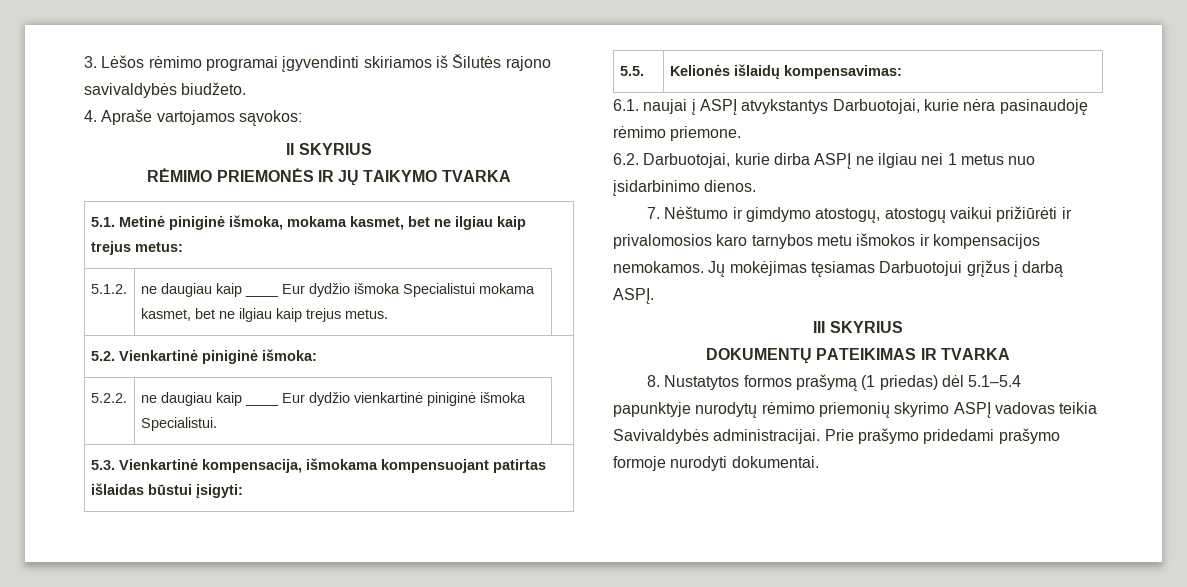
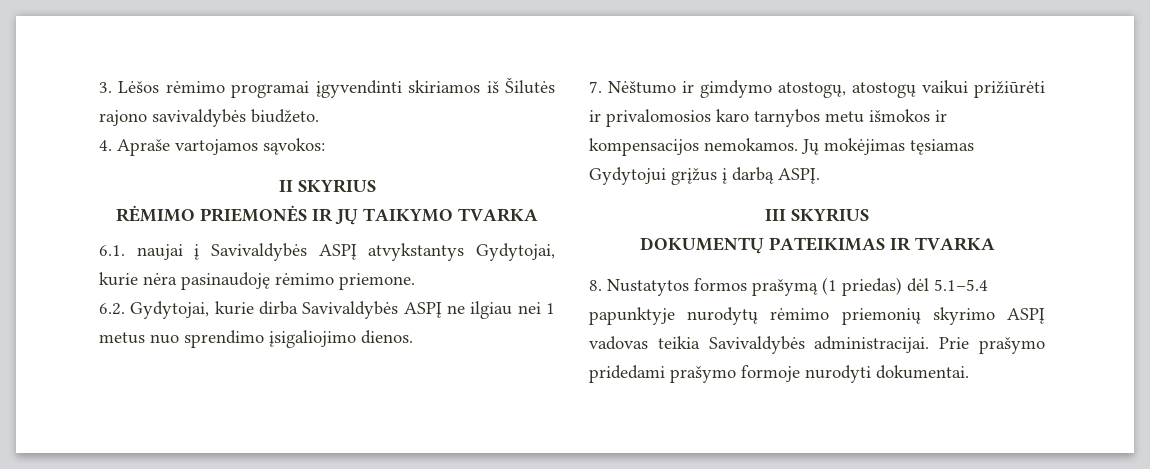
[90,215,526,230] [90,241,183,255] [90,284,127,294] [140,283,279,297] [281,283,535,297] [140,308,388,322] [90,349,317,364] [90,393,127,403] [140,392,279,406] [281,392,526,406] [140,417,217,431] [90,458,546,473] [90,483,243,499] [619,66,644,76] [669,64,902,80] // 5.1. Metinė piniginė išmoka, mokama kasmet, bet ne ilgiau kaip trejus metus: // 5.1.2. | ne daugiau kaip ____ Eur dydžio išmoka Specialistui mokama kasmet, bet ne ilgiau kaip trejus metus. | // 5.2. Vienkartinė piniginė išmoka: // 5.2.2. | ne daugiau kaip ____ Eur dydžio vienkartinė piniginė išmoka Specialistui. | // 5.3. Vienkartinė kompensacija, išmokama kompensuojant patirtas išlaidas būstui įsigyti: // 5.5. | Kelionės išlaidų kompensavimas: -> (538, 215) none
(696, 107) none -> [211,243,307,261] Savivaldybės
[832,99,920,114] Darbuotojai, -> [476,243,555,261] Gydytojai,
[643,153,731,168] Darbuotojai, -> [130,301,210,319] Gydytojai,
(810, 159) none -> [302,301,399,319] Savivaldybės
[613,180,700,196] įsidarbinimo -> [184,330,356,348] sprendimo įsigaliojimo
[879,261,963,276] Darbuotojui -> [589,167,666,185] Gydytojui

